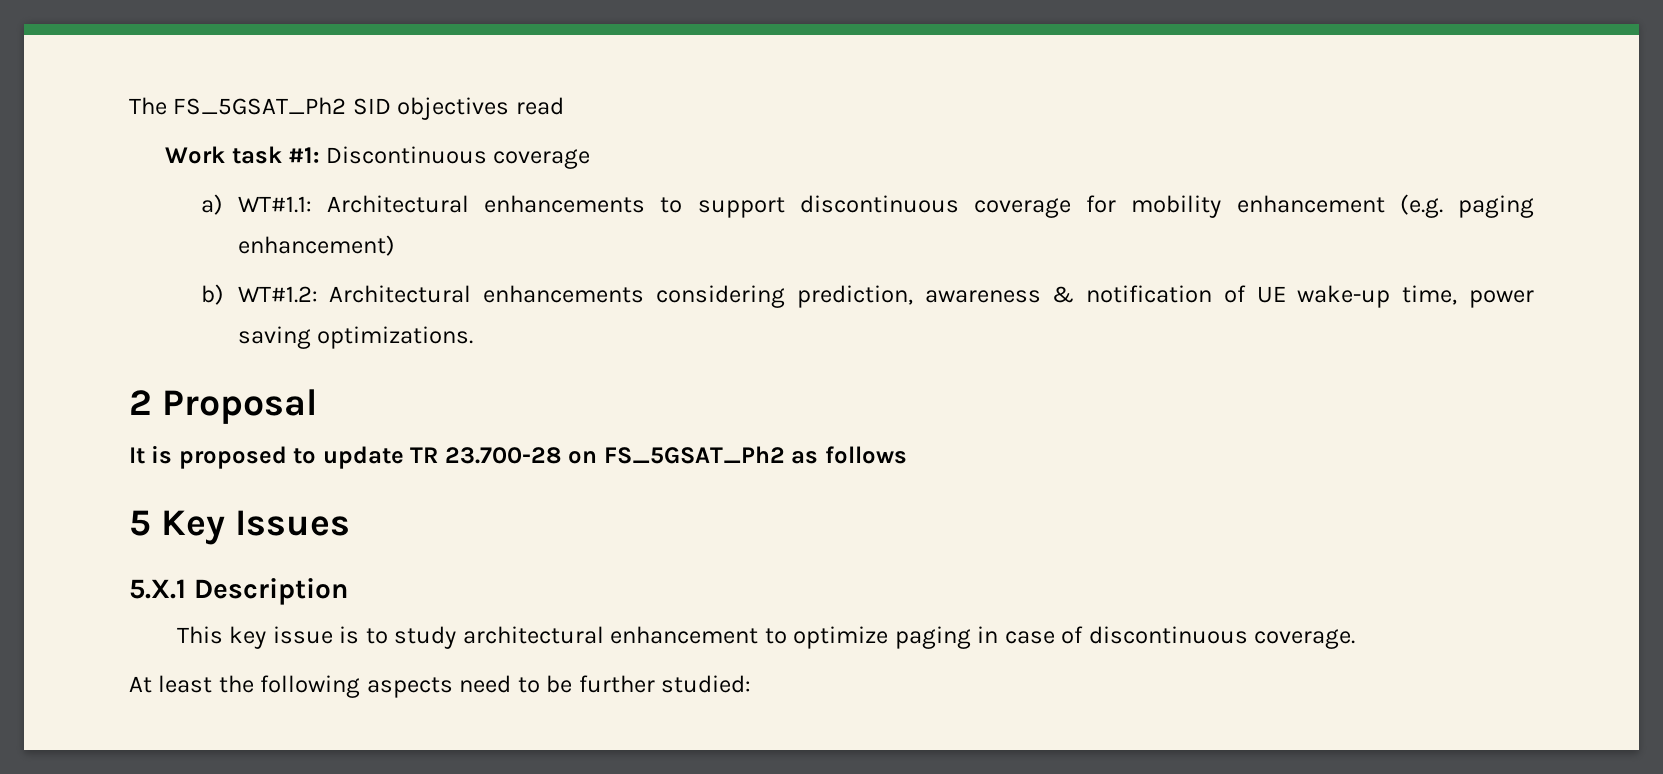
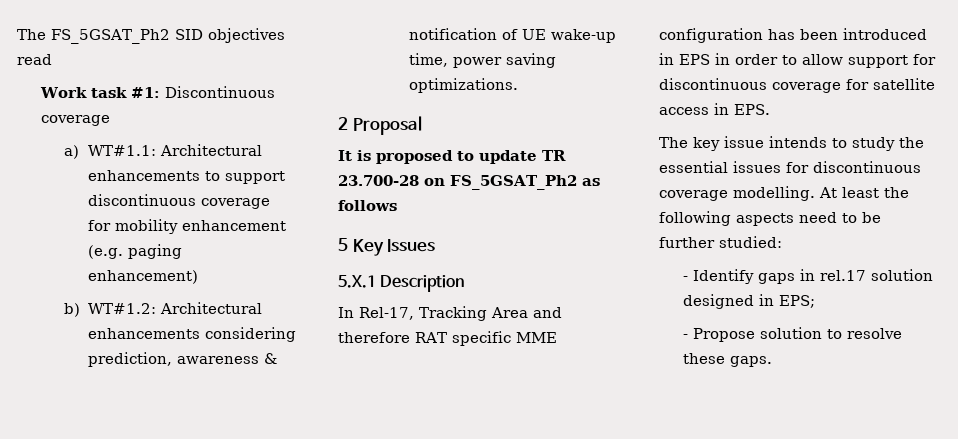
[176,626,223,644] This -> [338,306,562,321] [338,331,557,346] [659,28,927,43] [659,53,936,68] [659,78,935,93] [659,103,770,115] [659,137,688,148] In Rel-17, Tracking Area and therefore RAT specific MME configuration has been introduced in EPS in order to allow support for discontinuous coverage for satellite access in EPS. // The
[339,626,360,644] is -> [769,136,827,148] intends
[462,626,1356,649] architectural enhancement to optimize paging in case of discontinuous coverage. // -> [899,137,924,148] [659,161,921,173] [659,186,815,201] the essential issues for discontinuous coverage modelling.
(752, 684) none -> [682,269,933,284] [682,294,815,309] [682,327,902,342] [682,353,772,367] // - Identify gaps in rel.17 solution designed in EPS; // - Propose solution to resolve these gaps.

